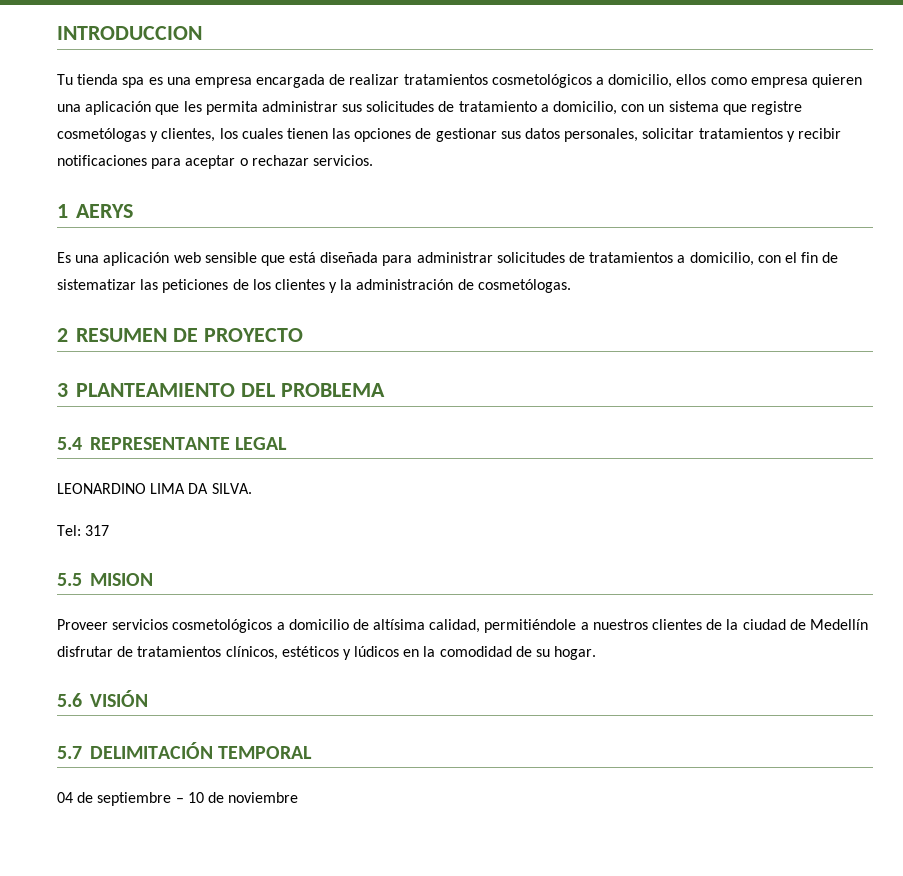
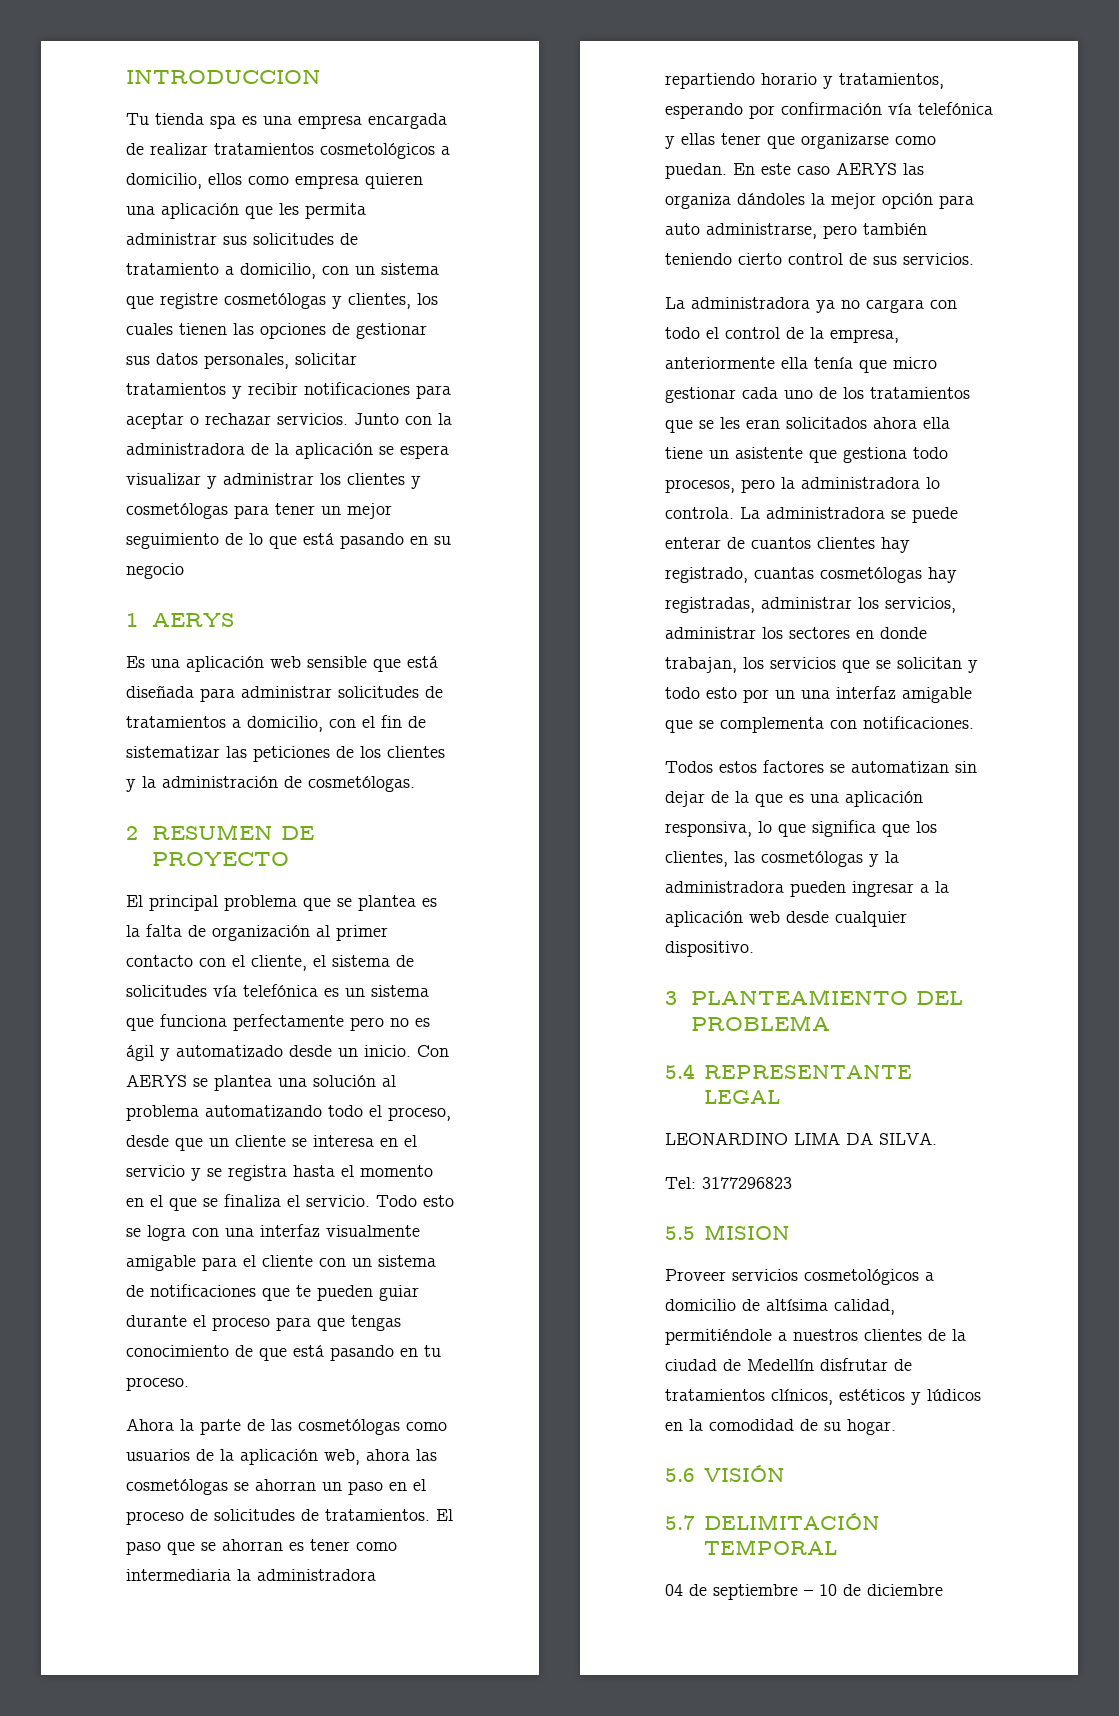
(373, 160) none -> [354,413,452,425] [126,443,449,459] [126,473,421,489] [126,503,392,519] [126,533,451,549] [126,563,184,579] Junto con la administradora de la aplicación se espera visualizar y administrar los clientes y cosmetólogas para tener un mejor seguimiento de lo que está pasando en su negocio
(303, 335) none -> [126,895,437,911] [126,924,388,941] [126,955,414,971] [126,984,429,997] [126,1014,430,1031] [126,1045,449,1061] [126,1074,396,1091] [126,1105,451,1121] [126,1135,417,1151] [126,1165,433,1181] [126,1194,454,1211] [126,1224,420,1241] [126,1255,436,1271] [126,1284,419,1301] [126,1315,401,1331] [126,1345,441,1361] [126,1377,189,1391] [126,1418,447,1435] [126,1449,437,1465] [126,1479,426,1495] [126,1509,453,1525] [126,1539,397,1555] [126,1569,376,1581] [665,73,944,89] [665,102,993,119] [665,133,936,149] [665,162,924,179] [665,193,974,209] [665,223,927,239] [665,253,974,265] [665,297,957,313] [665,327,899,343] [665,357,937,373] [665,387,970,403] [665,417,950,433] [665,447,948,463] [665,477,940,493] [665,507,958,523] [665,537,910,553] [665,567,957,583] [665,597,956,613] [665,627,927,639] [665,657,978,673] [665,686,972,703] [665,716,974,733] [665,760,977,773] [665,791,923,807] [665,820,937,837] [665,851,899,867] [665,881,949,897] [665,911,907,927] [665,941,754,957] // El principal problema que se plantea es la falta de organización al primer contacto con el cliente, el sistema de solicitudes vía telefónica es un sistema que funciona perfectamente pero no es ágil y automatizado desde un inicio. Con AERYS se plantea una solución al problema automatizando todo el proceso, desde que un cliente se interesa en el servicio y se registra hasta el momento en el que se finaliza el servicio. Todo esto se logra con una interfaz visualmente amigable para el cliente con un sistema de notificaciones que te pueden guiar durante el proceso para que tengas conocimiento de que está pasando en tu proceso. // Ahora la parte de las cosmetólogas como usuarios de la aplicación web, ahora las cosmetólogas se ahorran un paso en el proceso de solicitudes de tratamientos. El paso que se ahorran es tener como intermediaria la administradora repartiendo horario y tratamientos, esperando por confirmación vía telefónica y ellas tener que organizarse como puedan. En este caso AERYS las organiza dándoles la mejor opción para auto administrarse, pero también teniendo cierto control de sus servicios. // La administradora ya no cargara con todo el control de la empresa, anteriormente ella tenía que micro gestionar cada uno de los tratamientos que se les eran solicitados ahora ella tiene un asistente que gestiona todo procesos, pero la administradora lo controla. La administradora se puede enterar de cuantos clientes hay registrado, cuantas cosmetólogas hay registradas, administrar los servicios, administrar los sectores en donde trabajan, los servicios que se solicitan y todo esto por un una interfaz amigable que se complementa con notificaciones. // Todos estos factores se automatizan sin dejar de la que es una aplicación responsiva, lo que significa que los clientes, las cosmetólogas y la administradora pueden ingresar a la aplicación web desde cualquier dispositivo.
[85,525,110,536] 317 -> [702,1177,792,1189] 3177296823
[228,792,299,803] noviembre -> [867,1584,943,1596] diciembre

